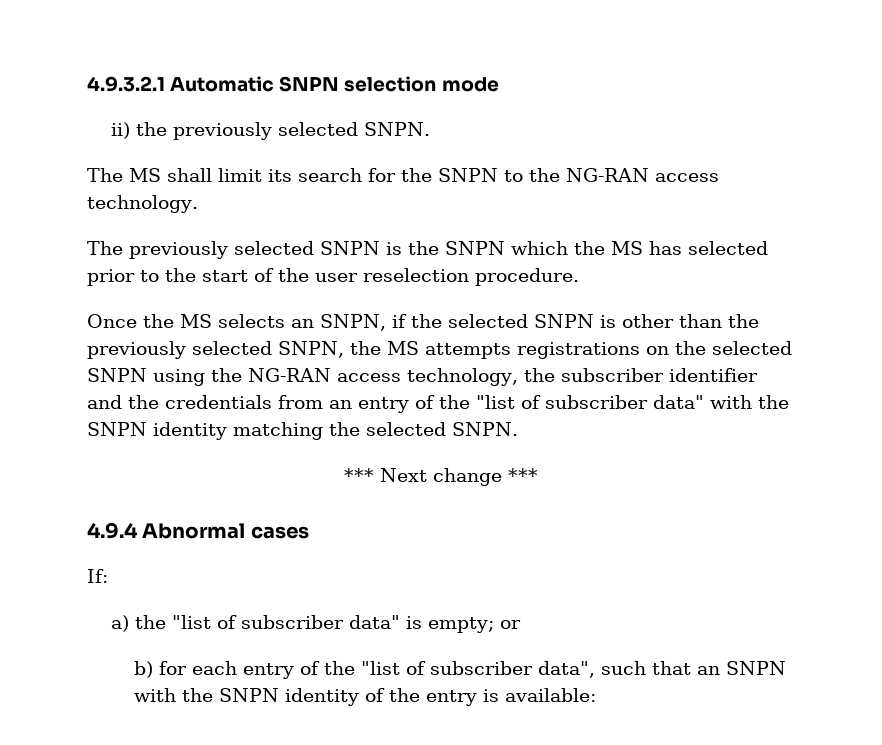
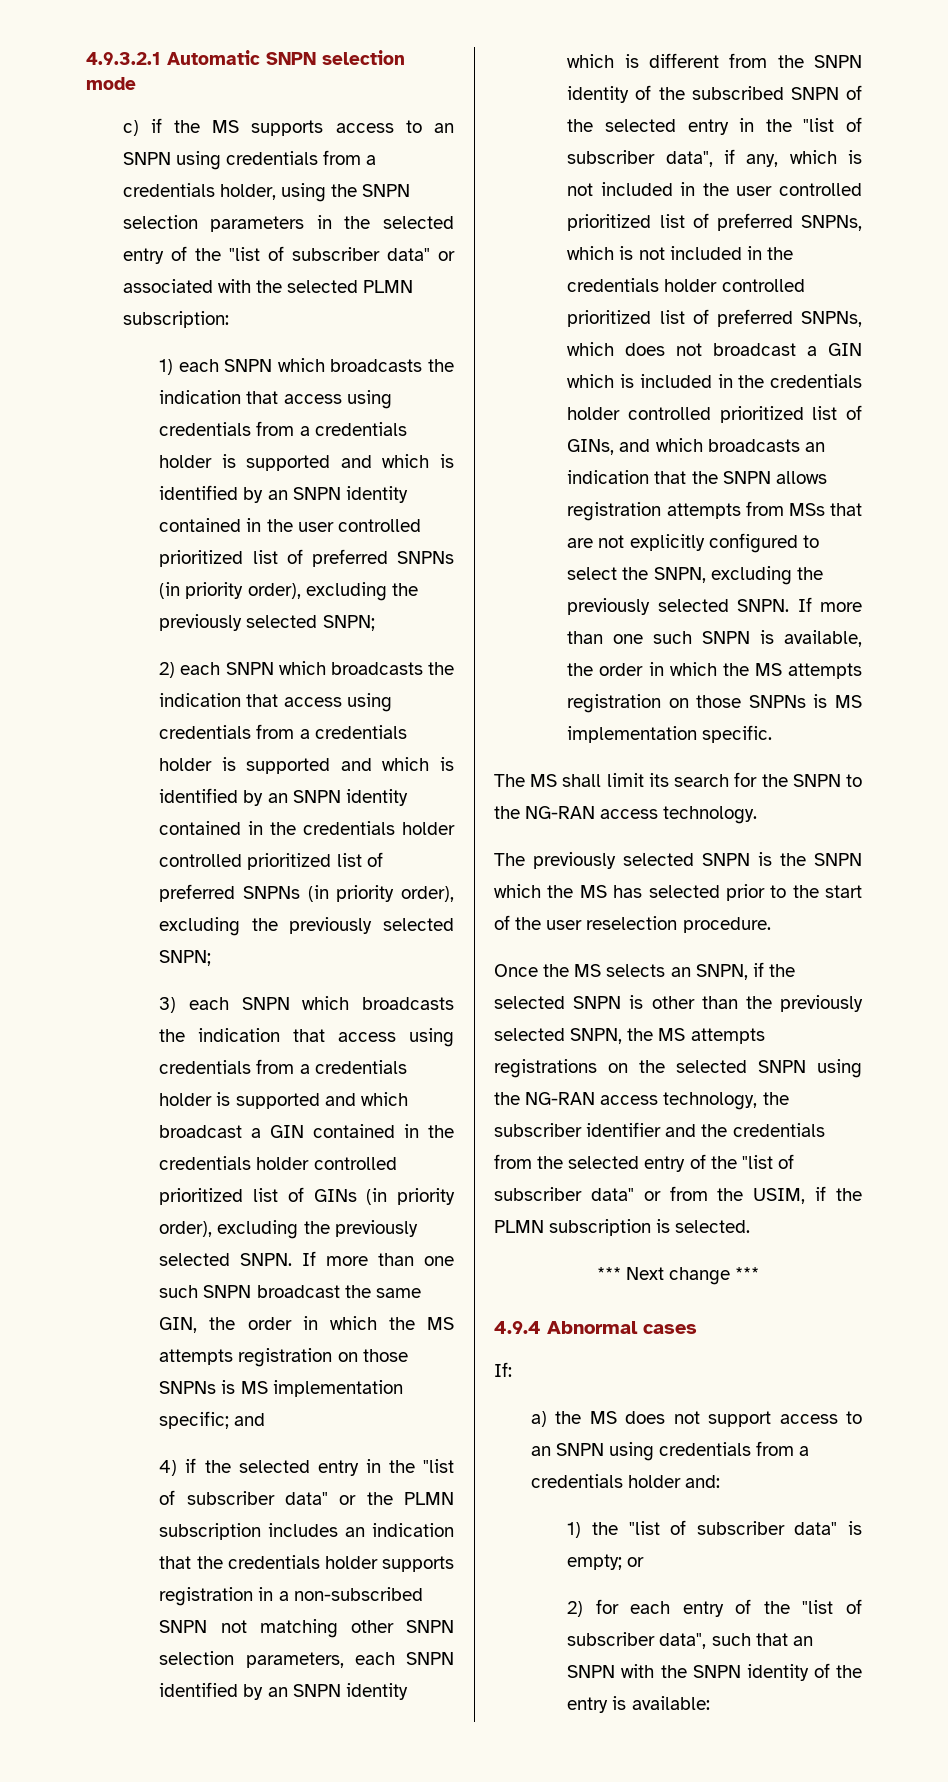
[110,122,430,140] ii) the previously selected SNPN. -> [122,118,454,136] [122,150,377,170] [122,183,411,202] [122,215,455,232] [122,246,455,264] [122,279,414,293] [122,311,229,328] [159,358,454,375] [159,390,392,409] [159,421,407,436] [159,454,454,471] [159,485,408,503] [159,518,421,532] [159,549,454,567] [159,582,418,601] [159,614,375,631] [159,661,454,678] [159,693,392,712] [159,724,407,739] [159,757,454,774] [159,788,408,806] [159,821,455,835] [159,852,383,870] [159,884,454,902] [159,917,455,936] [159,950,212,966] [159,996,454,1013] [159,1028,454,1047] [159,1059,407,1074] [159,1092,408,1109] [159,1124,454,1138] [159,1156,397,1170] [159,1187,455,1205] [159,1220,418,1239] [159,1251,454,1266] [159,1285,421,1298] [159,1316,454,1333] [159,1348,408,1367] [159,1380,403,1397] [159,1411,266,1429] [159,1458,454,1476] [159,1490,455,1505] [159,1523,454,1540] [159,1555,454,1572] [159,1587,423,1606] [159,1619,455,1638] [159,1651,454,1668] [159,1682,408,1700] [567,53,862,68] [567,85,862,103] [567,117,862,135] [567,149,862,167] [567,182,862,196] [567,213,862,231] [567,246,793,260] [567,278,805,292] [567,309,862,327] [567,342,862,356] [567,374,862,388] [567,405,862,423] [567,438,825,455] [567,470,827,484] [567,501,862,521] [567,533,819,553] [567,566,823,585] [567,597,862,615] [567,630,862,647] [567,662,862,679] [567,694,862,713] [567,725,773,743] c) if the MS supports access to an SNPN using credentials from a credentials holder, using the SNPN selection parameters in the selected entry of the "list of subscriber data" or associated with the selected PLMN subscription: // 1) each SNPN which broadcasts the indication that access using credentials from a credentials holder is supported and which is identified by an SNPN identity contained in the user controlled prioritized list of preferred SNPNs (in priority order), excluding the previously selected SNPN; // 2) each SNPN which broadcasts the indication that access using credentials from a credentials holder is supported and which is identified by an SNPN identity contained in the credentials holder controlled prioritized list of preferred SNPNs (in priority order), excluding the previously selected SNPN; // 3) each SNPN which broadcasts the indication that access using credentials from a credentials holder is supported and which broadcast a GIN contained in the credentials holder controlled prioritized list of GINs (in priority order), excluding the previously selected SNPN. If more than one such SNPN broadcast the same GIN, the order in which the MS attempts registration on those SNPNs is MS implementation specific; and // 4) if the selected entry in the "list of subscriber data" or the PLMN subscription includes an indication that the credentials holder supports registration in a non-subscribed SNPN not matching other SNPN selection parameters, each SNPN identified by an SNPN identity which is different from the SNPN identity of the subscribed SNPN of the selected entry in the "list of subscriber data", if any, which is not included in the user controlled prioritized list of preferred SNPNs, which is not included in the credentials holder controlled prioritized list of preferred SNPNs, which does not broadcast a GIN which is included in the credentials holder controlled prioritized list of GINs, and which broadcasts an indication that the SNPN allows registration attempts from MSs that are not explicitly configured to select the SNPN, excluding the previously selected SNPN. If more than one such SNPN is available, the order in which the MS attempts registration on those SNPNs is MS implementation specific.
[329,395,789,413] [87,422,518,440] an entry of the "list of subscriber data" with the SNPN identity matching the selected SNPN. -> [537,1154,794,1172] [494,1186,862,1204] [494,1219,751,1236] the selected entry of the "list of subscriber data" or from the USIM, if the PLMN subscription is selected.
(166, 622) none -> [589,1411,862,1427] [530,1441,810,1461] [530,1474,720,1488] [567,1522,618,1538] MS does not support access to an SNPN using credentials from a credentials holder and: // 1) the
[134,661,154,678] b) -> [567,1601,584,1617] 2)

